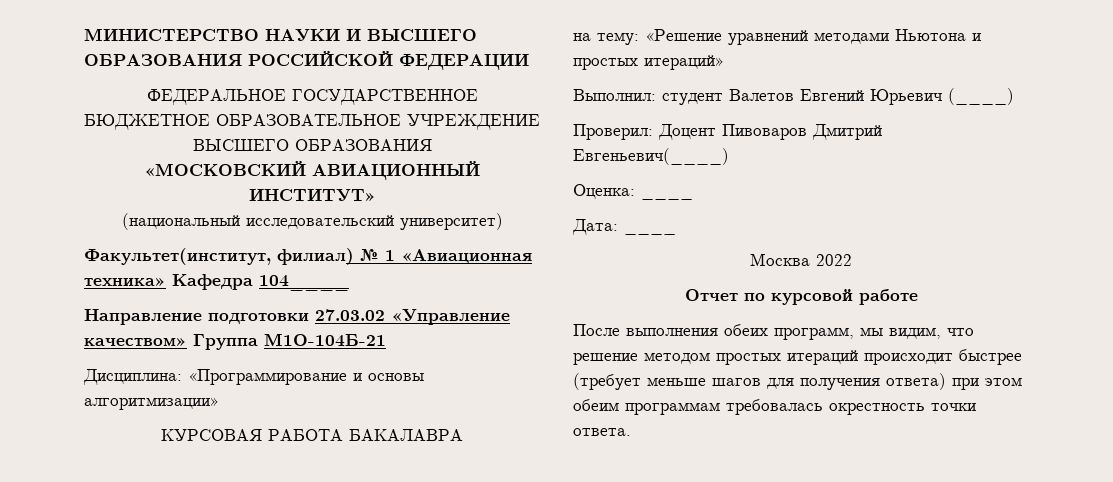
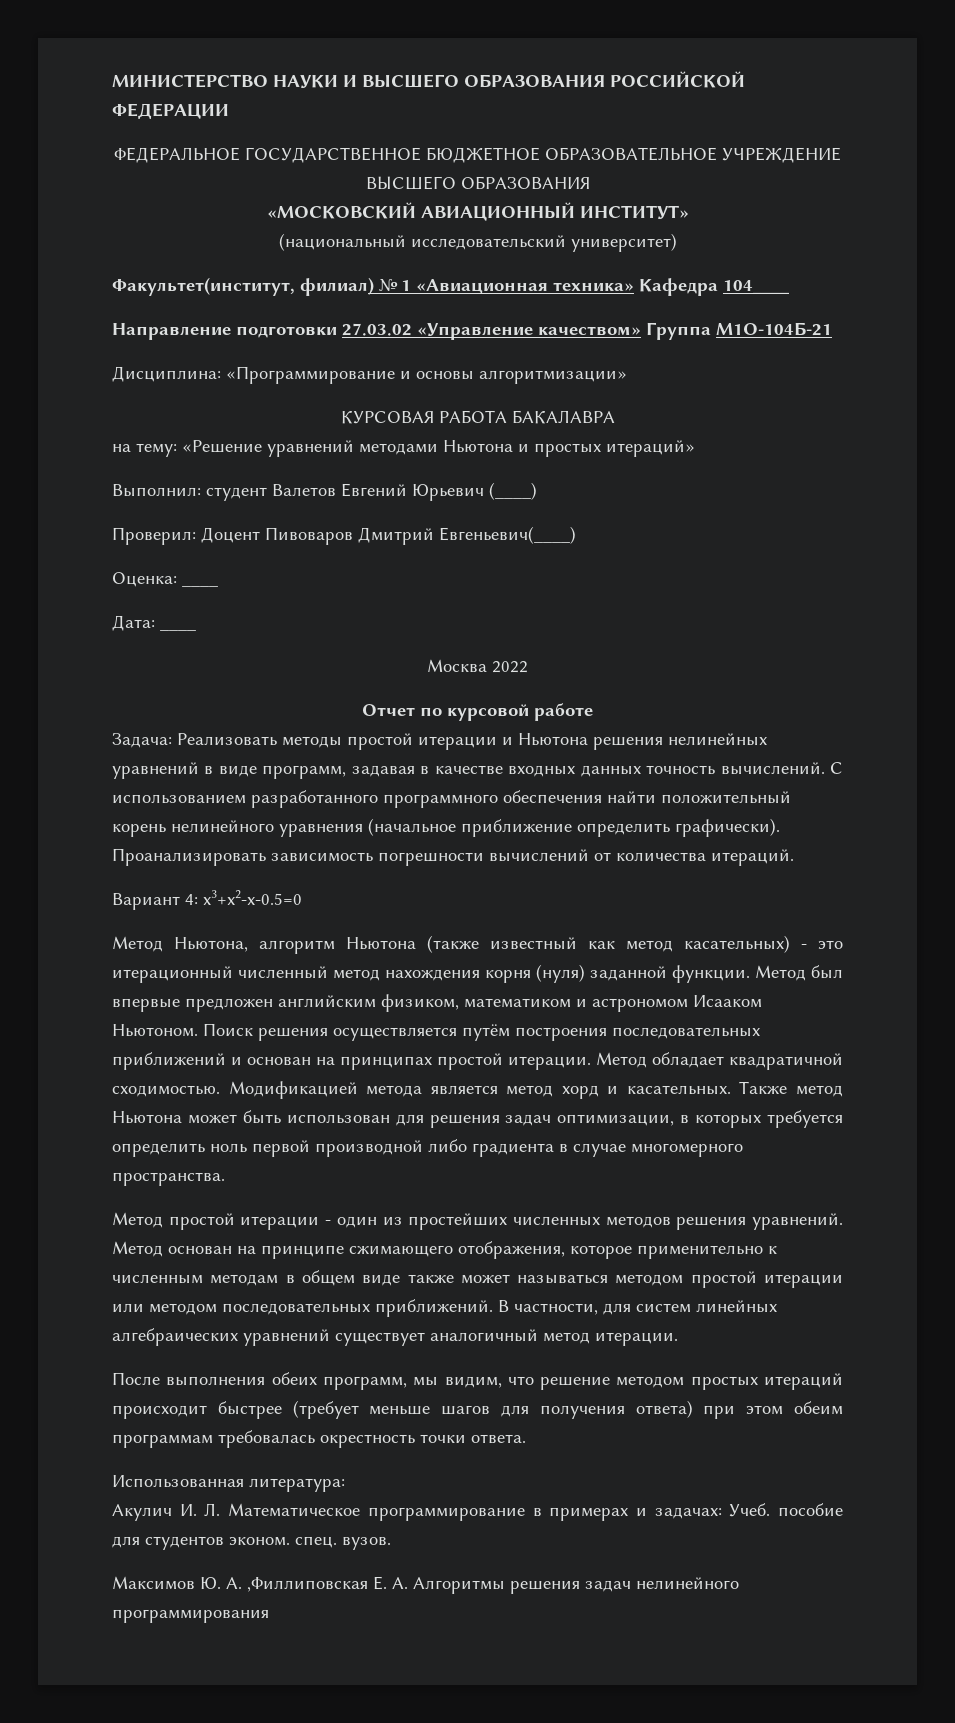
(918, 297) none -> [112,733,767,750] [112,762,844,779] [112,790,791,808] [112,818,780,837] [112,848,794,866] [112,890,302,910] [112,935,843,954] [112,964,843,983] [112,994,762,1012] [112,1023,760,1041] [112,1052,843,1070] [112,1081,843,1099] [112,1110,843,1128] [112,1139,743,1157] [112,1172,225,1186] [112,1212,843,1230] [112,1241,777,1259] [112,1270,843,1288] [112,1299,777,1317] [112,1328,678,1346] // Задача: Реализовать методы простой итерации и Ньютона решения нелинейных уравнений в виде программ, задавая в качестве входных данных точность вычислений. С использованием разработанного программного обеспечения найти положительный корень нелинейного уравнения (начальное приближение определить графически). Проанализировать зависимость погрешности вычислений от количества итераций. // Вариант 4: x3+x2-x-0.5=0 // Метод Ньютона, алгоритм Ньютона (также известный как метод касательных) - это итерационный численный метод нахождения корня (нуля) заданной функции. Метод был впервые предложен английским физиком, математиком и астрономом Исааком Ньютоном. Поиск решения осуществляется путём построения последовательных приближений и основан на принципах простой итерации. Метод обладает квадратичной сходимостью. Модификацией метода является метод хорд и касательных. Также метод Ньютона может быть использован для решения задач оптимизации, в которых требуется определить ноль первой производной либо градиента в случае многомерного пространства. // Метод простой итерации - один из простейших численных методов решения уравнений. Метод основан на принципе сжимающего отображения, которое применительно к численным методам в общем виде также может называться методом простой итерации или методом последовательных приближений. В частности, для систем линейных алгебраических уравнений существует аналогичный метод итерации.
(631, 432) none -> [112,1475,345,1492] [112,1503,844,1521] [112,1536,391,1550] [112,1576,739,1594] [112,1609,269,1623] // Использованная литература: // Акулич И. Л. Математическое программирование в примерах и задачах: Учеб. пособие для студентов эконом. спец. вузов. // Максимов Ю. А. ,Филлиповская Е. А. Алгоритмы решения задач нелинейного программирования

